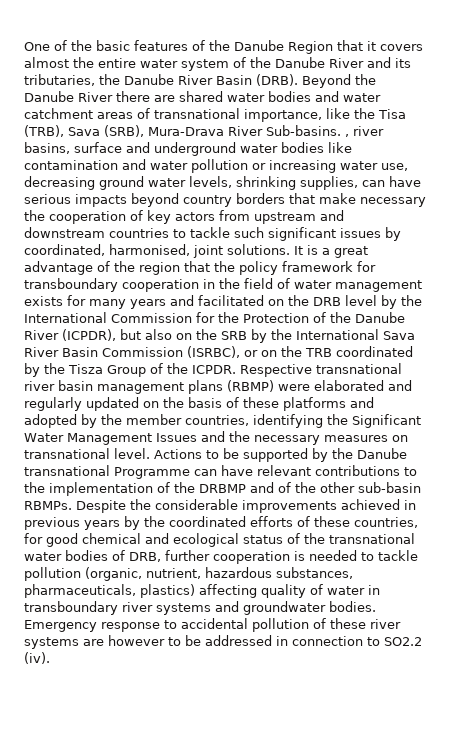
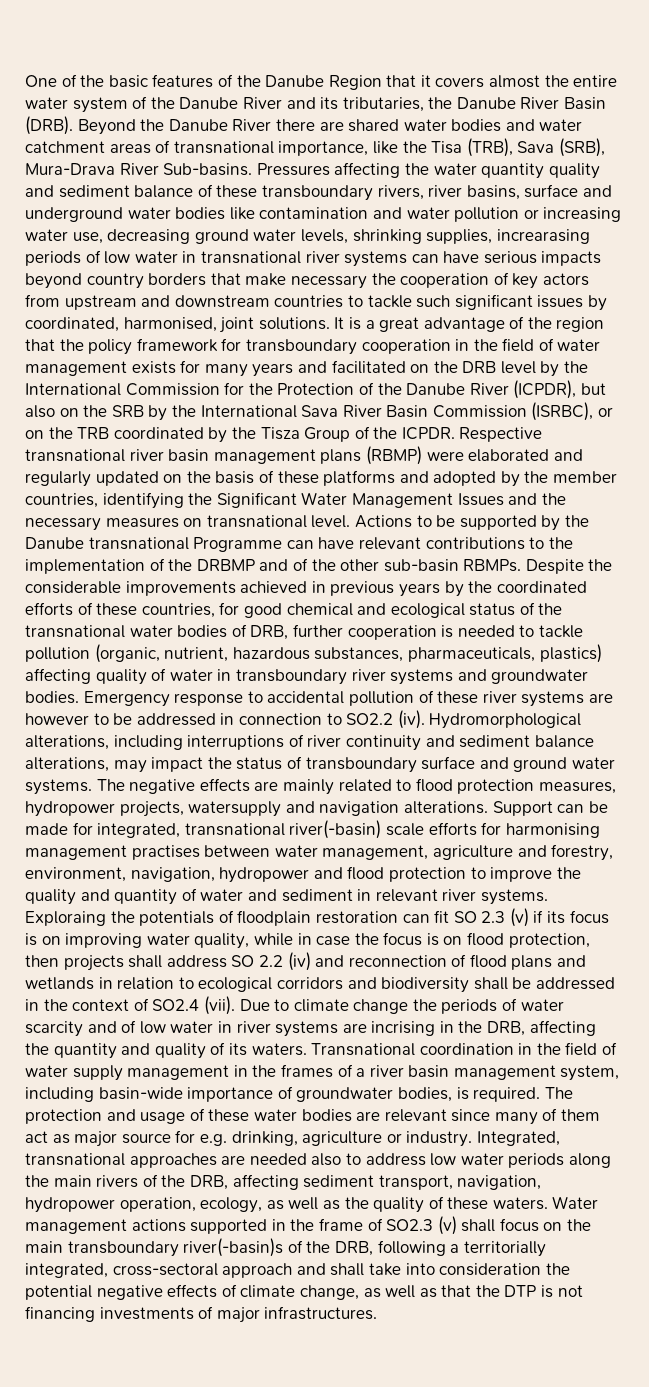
[345,134,349,137] , -> [256,162,600,179] [25,184,424,201] Pressures affecting the water quantity quality and sediment balance of these transboundary rivers,
(358, 183) none -> [496,229,590,244] [25,250,408,267] increarasing periods of low water in transnational river systems
(50, 658) none -> [429,713,582,729] [25,734,594,751] [25,756,615,773] [25,778,616,795] [25,801,608,817] [25,820,600,839] [25,844,614,861] [25,866,581,883] [25,888,548,905] [25,908,609,927] [25,932,590,949] [25,952,587,971] [25,977,615,993] [25,996,564,1015] [25,1020,596,1037] [25,1042,618,1059] [25,1064,620,1081] [25,1086,573,1102] [25,1108,601,1125] [25,1130,560,1147] [25,1153,611,1168] [25,1174,542,1190] [25,1196,599,1213] [25,1216,592,1235] [25,1238,546,1257] [25,1263,570,1278] [25,1284,583,1300] [25,1306,378,1323] Hydromorphological alterations, including interruptions of river continuity and sediment balance alterations, may impact the status of transboundary surface and ground water systems. The negative effects are mainly related to flood protection measures, hydropower projects, watersupply and navigation alterations. Support can be made for integrated, transnational river(-basin) scale efforts for harmonising management practises between water management, agriculture and forestry, environment, navigation, hydropower and flood protection to improve the quality and quantity of water and sediment in relevant river systems. Exploraing the potentials of floodplain restoration can fit SO 2.3 (v) if its focus is on improving water quality, while in case the focus is on flood protection, then projects shall address SO 2.2 (iv) and reconnection of flood plans and wetlands in relation to ecological corridors and biodiversity shall be addressed in the context of SO2.4 (vii). Due to climate change the periods of water scarcity and of low water in river systems are incrising in the DRB, affecting the quantity and quality of its waters. Transnational coordination in the field of water supply management in the frames of a river basin management system, including basin-wide importance of groundwater bodies, is required. The protection and usage of these water bodies are relevant since many of them act as major source for e.g. drinking, agriculture or industry. Integrated, transnational approaches are needed also to address low water periods along the main rivers of the DRB, affecting sediment transport, navigation, hydropower operation, ecology, as well as the quality of these waters. Water management actions supported in the frame of SO2.3 (v) shall focus on the main transboundary river(-basin)s of the DRB, following a territorially integrated, cross-sectoral approach and shall take into consideration the potential negative effects of climate change, as well as that the DTP is not financing investments of major infrastructures.

